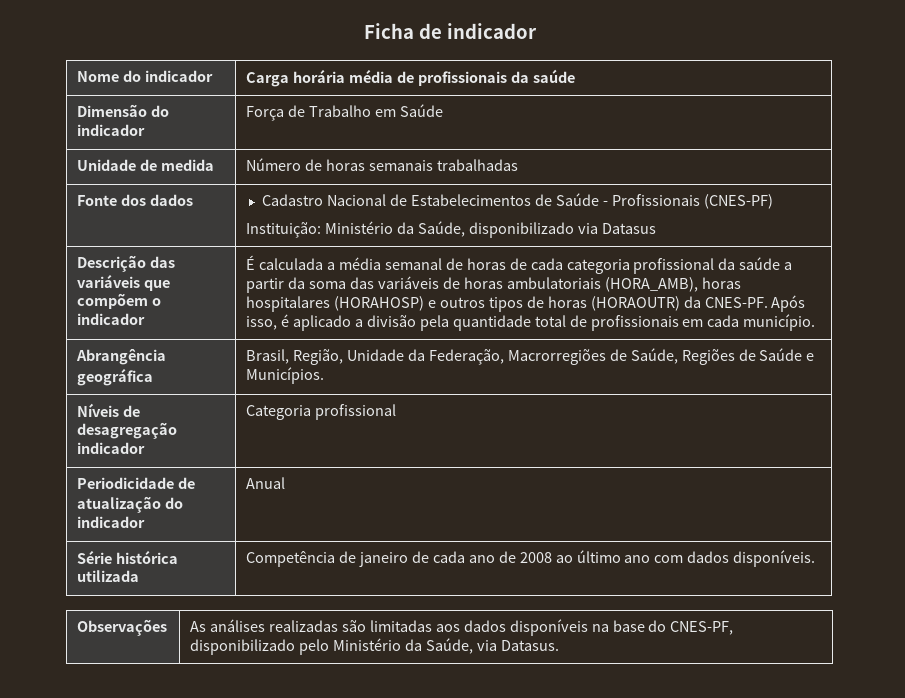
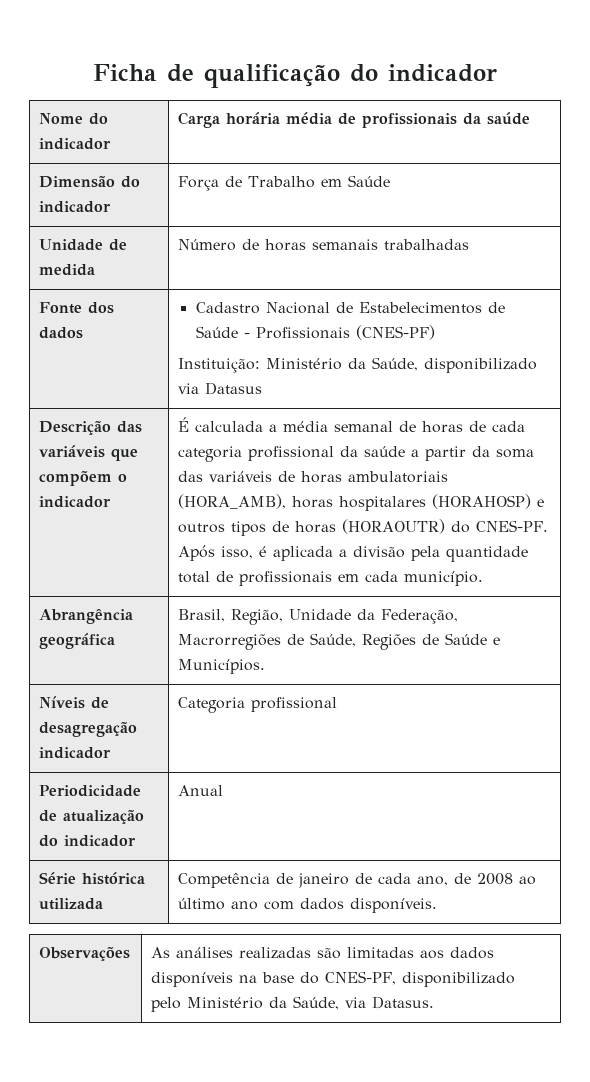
(442, 31) none -> [204,64,378,88] qualificação do
[683,296,701,308] da -> [451,521,471,533] do
[293,315,352,331] aplicado -> [273,546,334,561] aplicada
[468,555,495,563] ano -> [417,876,449,886] ano,

